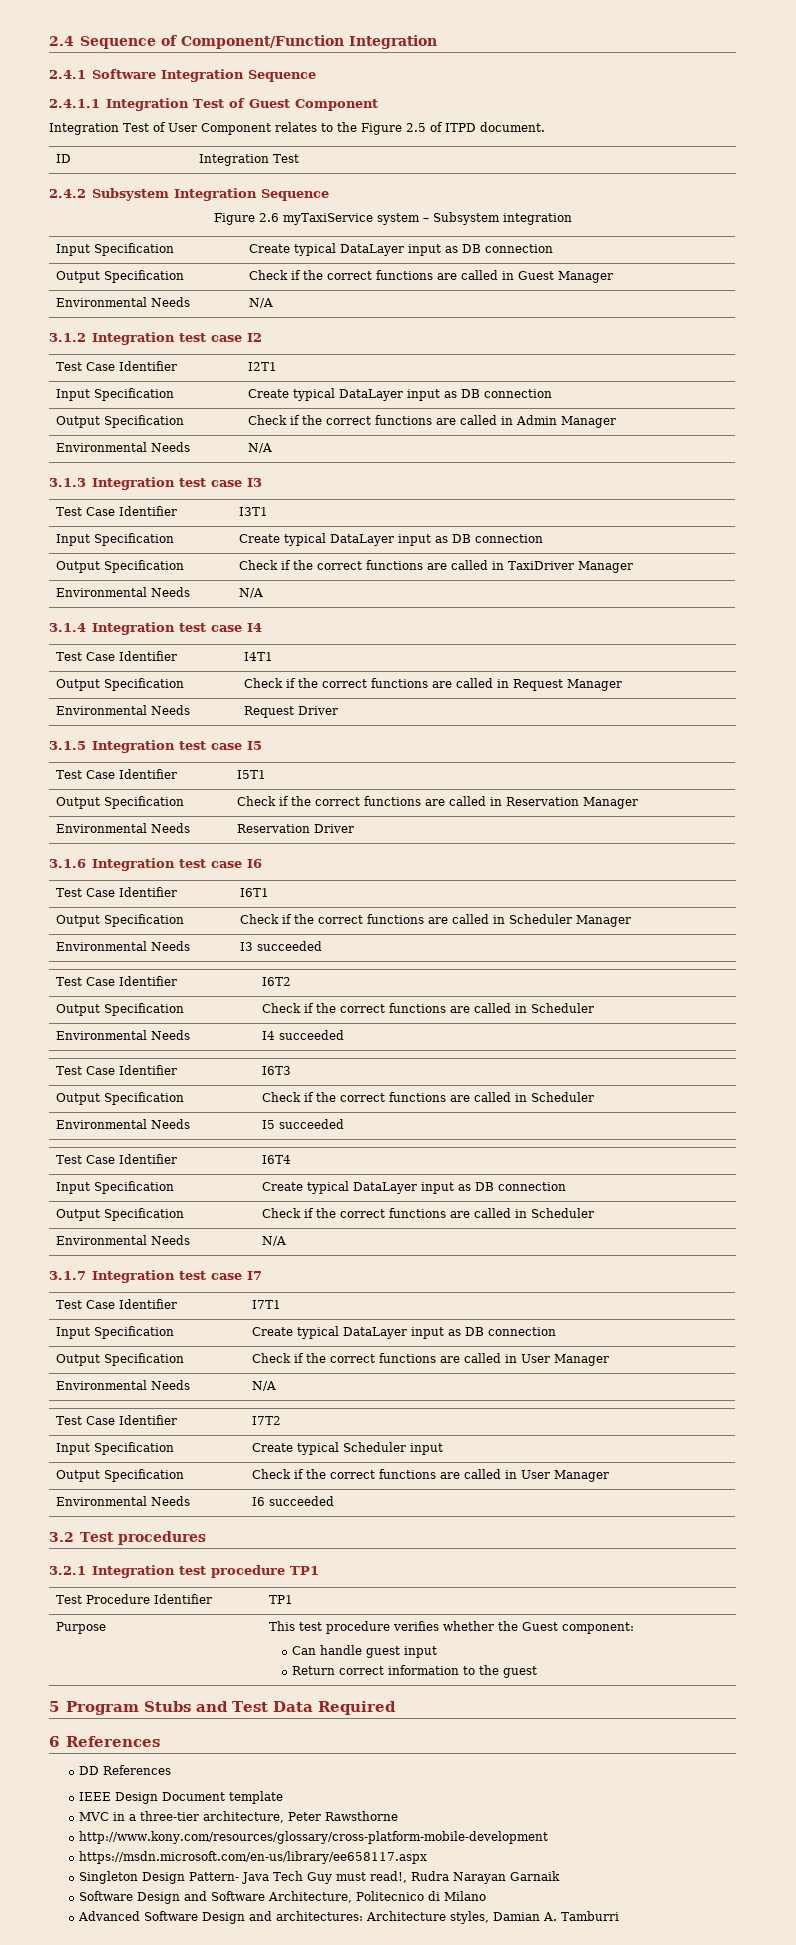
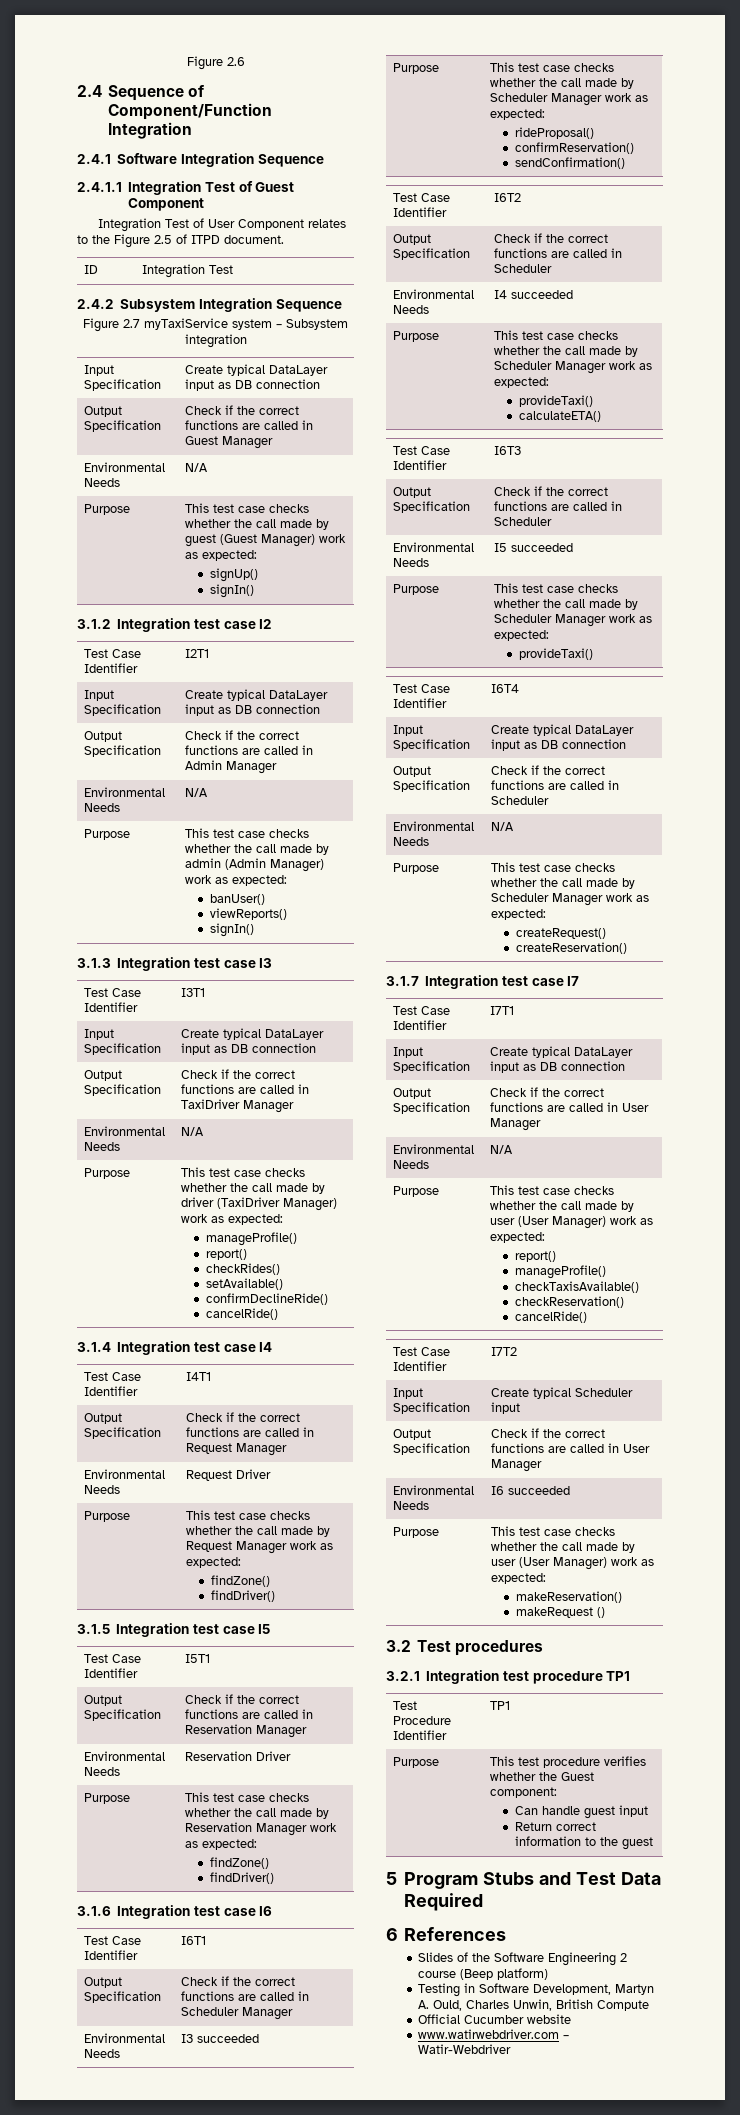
(49, 41) none -> [186,56,245,70] Figure 2.6 //
[258,213,279,222] 2.6 -> [123,319,140,328] 2.7
(274, 303) none -> [83,504,130,515] [184,503,309,513] [184,519,329,530] [184,534,346,547] [184,550,257,561] [209,568,258,582] [209,584,254,598] // Purpose | This test case checks whether the call made by guest (Guest Manager) work as expected: // signUp() // signIn()
(273, 448) none -> [83,829,130,840] [184,828,309,838] [184,844,329,855] [184,858,324,872] [184,875,287,886] [209,894,265,905] [209,908,287,920] [209,923,254,937] // Purpose | This test case checks whether the call made by admin (Admin Manager) work as expected: // banUser() // viewReports() // signIn()
(264, 593) none -> [83,1168,130,1179] [180,1167,305,1177] [180,1183,325,1194] [180,1197,337,1211] [180,1214,283,1225] [205,1232,297,1246] [205,1249,247,1260] [205,1263,280,1275] [205,1278,283,1290] [205,1293,328,1305] [205,1308,278,1320] // Purpose | This test case checks whether the call made by driver (TaxiDriver Manager) work as expected: // manageProfile() // report() // checkRides() // setAvailable() // confirmDeclineRide() // cancelRide()
(339, 710) none -> [83,1511,130,1522] [185,1510,310,1520] [185,1526,330,1537] [185,1541,333,1554] [185,1557,241,1568] [210,1575,270,1587] [210,1590,275,1602] // Purpose | This test case checks whether the call made by Request Manager work as expected: // findZone() // findDriver()
(355, 828) none -> [83,1793,130,1804] [184,1792,309,1802] [184,1808,329,1819] [184,1822,337,1836] [184,1839,257,1850] [209,1857,269,1869] [209,1872,274,1884] // Purpose | This test case checks whether the call made by Reservation Manager work as expected: // findZone() // findDriver()
(323, 946) none -> [392,63,439,74] [489,62,614,72] [489,78,634,89] [489,93,648,106] [489,109,545,120] [514,127,594,139] [514,142,634,154] [514,157,625,169] // Purpose | This test case checks whether the call made by Scheduler Manager work as expected: // rideProposal() // confirmReservation() // sendConfirmation()
(345, 1035) none -> [392,331,439,342] [493,330,618,340] [493,346,638,357] [493,361,652,374] [493,377,549,388] [518,395,593,407] [518,411,601,422] // Purpose | This test case checks whether the call made by Scheduler Manager work as expected: // provideTaxi() // calculateETA()
(345, 1124) none -> [392,584,439,595] [493,583,618,593] [493,599,638,610] [493,614,652,627] [493,630,549,641] [518,648,593,660] // Purpose | This test case checks whether the call made by Scheduler Manager work as expected: // provideTaxi()
(287, 1241) none -> [392,863,439,874] [490,862,615,872] [490,878,635,889] [490,893,649,906] [490,909,546,920] [515,928,606,939] [515,942,627,954] // Purpose | This test case checks whether the call made by Scheduler Manager work as expected: // createRequest() // createReservation()
(277, 1386) none -> [392,1186,439,1197] [489,1185,614,1195] [489,1201,634,1212] [489,1216,653,1229] [489,1232,545,1243] [514,1251,556,1262] [514,1265,606,1279] [514,1281,639,1293] [514,1296,624,1308] [514,1311,587,1323] // Purpose | This test case checks whether the call made by user (User Manager) work as expected: // report() // manageProfile() // checkTaxisAvailable() // checkReservation() // cancelRide()
(335, 1501) none -> [392,1527,439,1538] [490,1526,615,1536] [490,1542,635,1553] [490,1557,654,1570] [490,1573,546,1584] [515,1591,622,1603] [515,1607,605,1618] // Purpose | This test case checks whether the call made by user (User Manager) work as expected: // makeReservation() // makeRequest ()
[78,1765,171,1775] [78,1791,283,1804] [78,1811,398,1823] [78,1831,548,1844] [78,1851,427,1864] [78,1871,560,1884] [78,1891,486,1904] [77,1911,619,1924] DD References // IEEE Design Document template // MVC in a three-tier architecture, Peter Rawsthorne // http://www.kony.com/resources/glossary/cross-platform-mobile-development // https://msdn.microsoft.com/en-us/library/ee658117.aspx // Singleton Design Pattern- Java Tech Guy must read!, Rudra Narayan Garnaik // Software Design and Software Architecture, Politecnico di Milano // Advanced Software Design and architectures: Architecture styles, Damian A. Tamburri -> [418,1952,628,1966] [418,1968,549,1980] [418,1983,655,1997] [418,1999,650,2011] [418,2014,572,2024] [418,2029,570,2039] [418,2044,512,2054] Slides of the Software Engineering 2 course (Beep platform) // Testing in Software Development, Martyn A. Ould, Charles Unwin, British Compute // Official Cucumber website // www.watirwebdriver.com – Watir-Webdriver

